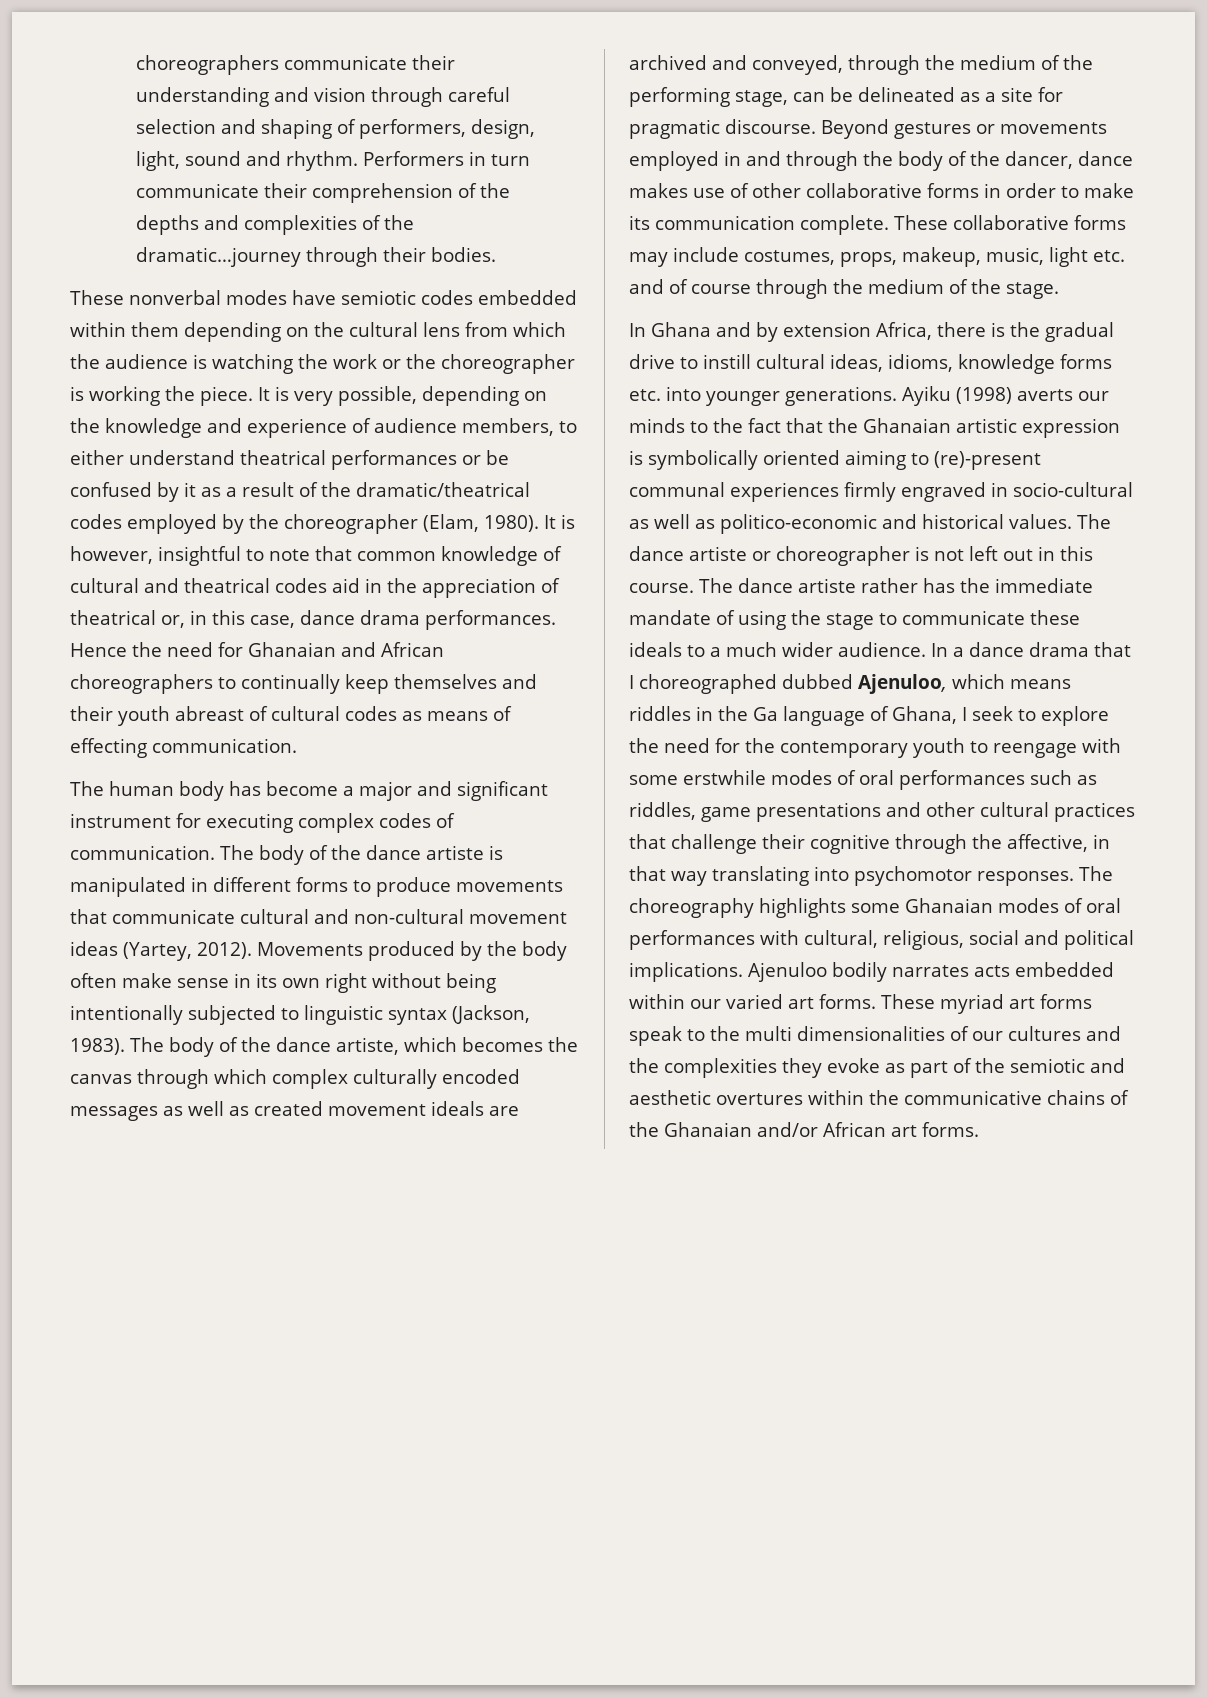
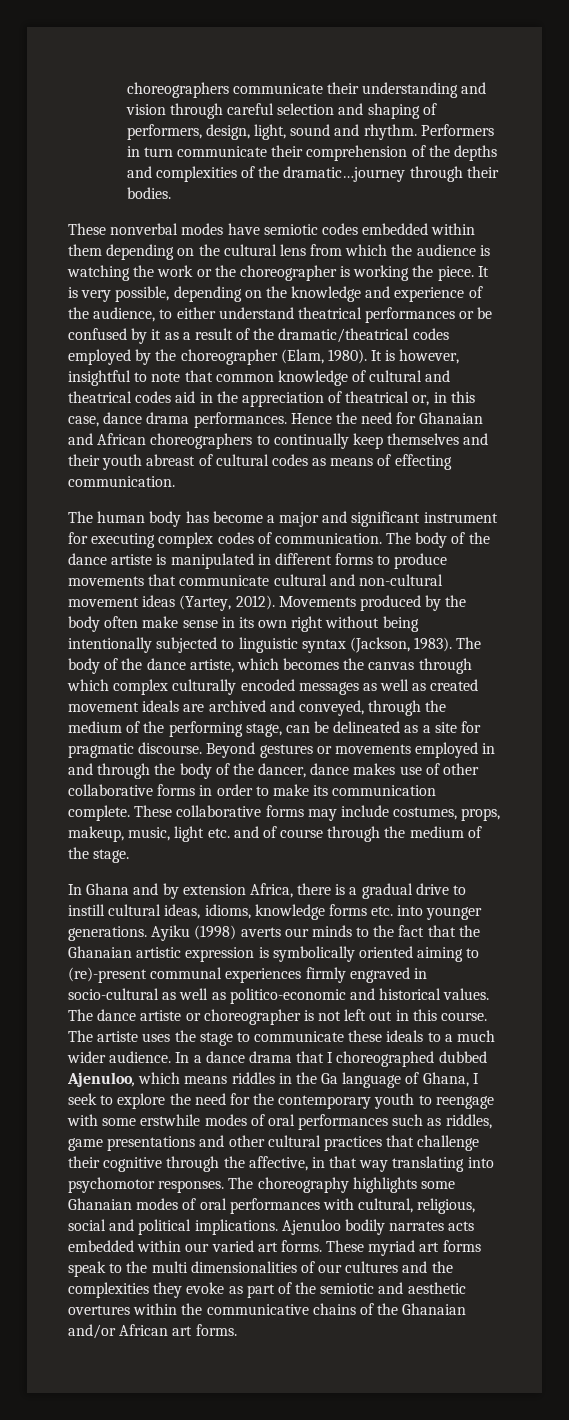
[374,418,554,436] audience members, -> [68,307,156,322] the audience,
[1010,322,1040,337] the -> [349,887,358,895] a
[738,578,1093,593] [629,610,786,630] dance artiste rather has the immediate mandate of using -> [97,1031,171,1042] artiste uses

